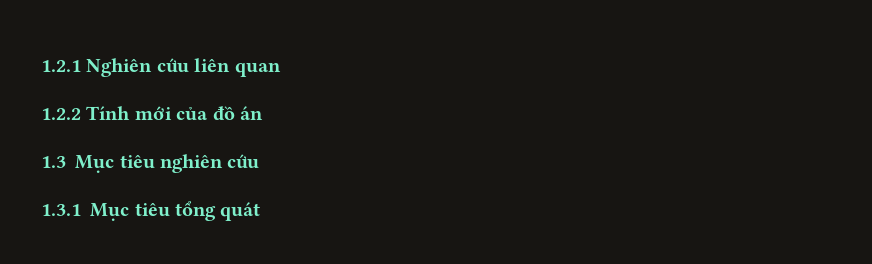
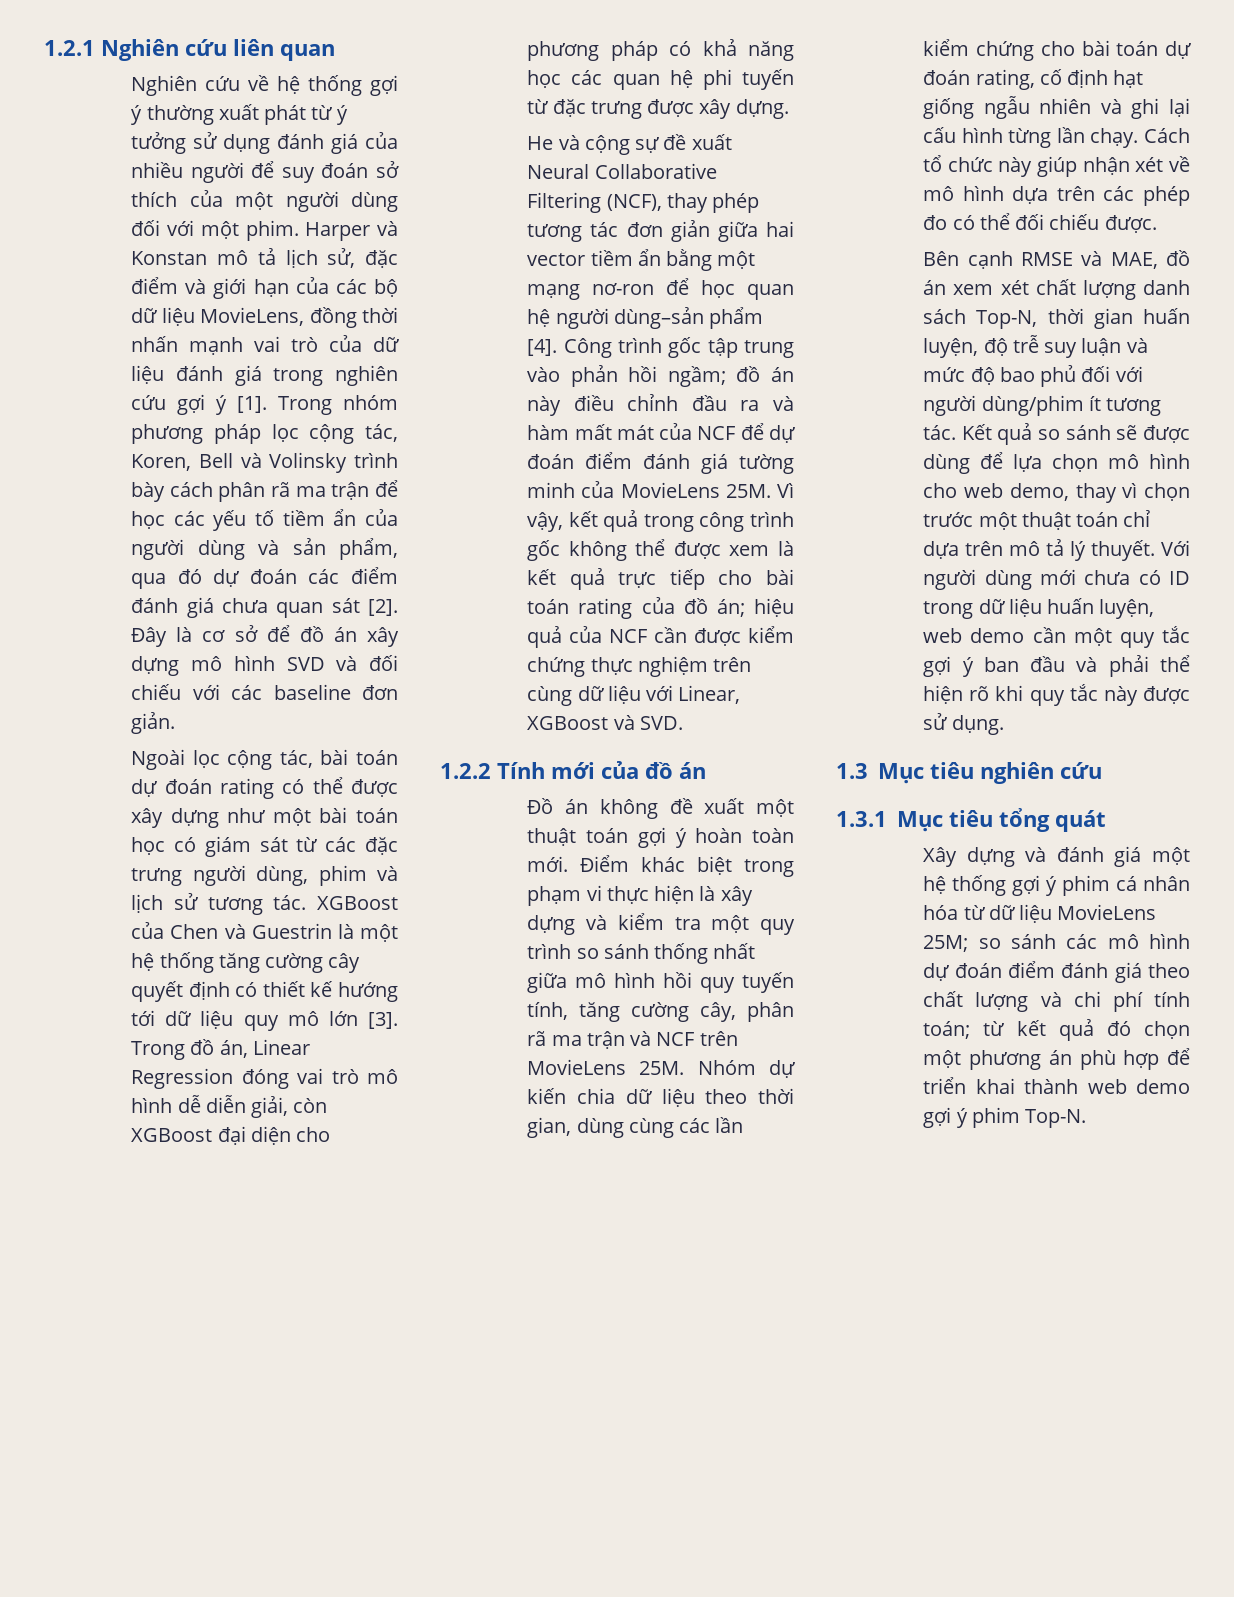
(281, 69) none -> [131,75,398,96] [131,104,348,125] [131,132,398,154] [131,161,399,183] [131,190,398,212] [131,220,398,241] [131,248,398,268] [131,277,398,299] [131,307,399,328] [131,335,399,355] [131,365,398,386] [131,394,398,415] [131,424,398,444] [131,452,398,473] [131,480,398,502] [131,509,398,531] [131,538,398,560] [131,567,398,589] [131,597,398,618] [131,625,399,647] [131,655,398,676] [131,684,398,700] [131,712,176,734] [131,749,398,770] [131,777,398,799] [131,807,398,828] [131,836,398,857] [131,865,398,886] [131,893,398,915] [131,922,399,942] [131,952,361,973] [131,981,398,1002] [131,1010,398,1031] [131,1039,311,1060] [131,1068,398,1089] [131,1095,328,1118] [131,1126,331,1145] [527,39,794,61] [527,69,794,90] [527,99,789,119] [527,134,732,155] [527,163,717,179] [527,192,760,213] [527,220,794,242] [527,249,756,271] [527,278,794,300] [527,307,764,329] [527,337,794,358] [527,365,794,387] [527,394,794,416] [527,423,795,443] [527,452,794,474] [527,481,794,498] [527,510,794,532] [527,539,794,561] [527,568,794,590] [527,597,794,619] [527,626,794,648] [527,656,752,677] [527,685,741,706] [527,715,683,730] // Nghiên cứu về hệ thống gợi ý thường xuất phát từ ý tưởng sử dụng đánh giá của nhiều người để suy đoán sở thích của một người dùng đối với một phim. Harper và Konstan mô tả lịch sử, đặc điểm và giới hạn của các bộ dữ liệu MovieLens, đồng thời nhấn mạnh vai trò của dữ liệu đánh giá trong nghiên cứu gợi ý [1]. Trong nhóm phương pháp lọc cộng tác, Koren, Bell và Volinsky trình bày cách phân rã ma trận để học các yếu tố tiềm ẩn của người dùng và sản phẩm, qua đó dự đoán các điểm đánh giá chưa quan sát [2]. Đây là cơ sở để đồ án xây dựng mô hình SVD và đối chiếu với các baseline đơn giản. // Ngoài lọc cộng tác, bài toán dự đoán rating có thể được xây dựng như một bài toán học có giám sát từ các đặc trưng người dùng, phim và lịch sử tương tác. XGBoost của Chen và Guestrin là một hệ thống tăng cường cây quyết định có thiết kế hướng tới dữ liệu quy mô lớn [3]. Trong đồ án, Linear Regression đóng vai trò mô hình dễ diễn giải, còn XGBoost đại diện cho phương pháp có khả năng học các quan hệ phi tuyến từ đặc trưng được xây dựng. // He và cộng sự đề xuất Neural Collaborative Filtering (NCF), thay phép tương tác đơn giản giữa hai vector tiềm ẩn bằng một mạng nơ-ron để học quan hệ người dùng–sản phẩm [4]. Công trình gốc tập trung vào phản hồi ngầm; đồ án này điều chỉnh đầu ra và hàm mất mát của NCF để dự đoán điểm đánh giá tường minh của MovieLens 25M. Vì vậy, kết quả trong công trình gốc không thể được xem là kết quả trực tiếp cho bài toán rating của đồ án; hiệu quả của NCF cần được kiểm chứng thực nghiệm trên cùng dữ liệu với Linear, XGBoost và SVD.
(263, 113) none -> [527,798,794,819] [527,827,794,848] [527,855,794,877] [527,885,753,906] [527,913,795,935] [527,943,756,964] [527,972,794,993] [527,1002,794,1022] [527,1031,738,1049] [527,1059,795,1078] [527,1088,794,1107] [527,1117,744,1138] [923,39,1191,61] [923,69,1144,90] [923,96,1190,119] [923,127,1190,148] [923,155,1190,177] [923,186,1190,206] [923,213,1157,233] [923,250,1190,269] [923,279,1190,300] [923,308,1190,329] [923,335,1148,358] [923,365,1143,387] [923,395,1162,416] [923,423,1190,445] [923,452,1190,474] [923,483,1190,503] [923,510,1151,530] [923,539,1190,561] [923,569,1190,590] [923,598,1155,619] [923,626,1190,648] [923,655,1190,677] [923,684,1190,706] [923,713,1004,735] // Đồ án không đề xuất một thuật toán gợi ý hoàn toàn mới. Điểm khác biệt trong phạm vi thực hiện là xây dựng và kiểm tra một quy trình so sánh thống nhất giữa mô hình hồi quy tuyến tính, tăng cường cây, phân rã ma trận và NCF trên MovieLens 25M. Nhóm dự kiến chia dữ liệu theo thời gian, dùng cùng các lần kiểm chứng cho bài toán dự đoán rating, cố định hạt giống ngẫu nhiên và ghi lại cấu hình từng lần chạy. Cách tổ chức này giúp nhận xét về mô hình dựa trên các phép đo có thể đối chiếu được. // Bên cạnh RMSE và MAE, đồ án xem xét chất lượng danh sách Top-N, thời gian huấn luyện, độ trễ suy luận và mức độ bao phủ đối với người dùng/phim ít tương tác. Kết quả so sánh sẽ được dùng để lựa chọn mô hình cho web demo, thay vì chọn trước một thuật toán chỉ dựa trên mô tả lý thuyết. Với người dùng mới chưa có ID trong dữ liệu huấn luyện, web demo cần một quy tắc gợi ý ban đầu và phải thể hiện rõ khi quy tắc này được sử dụng.
(261, 211) none -> [923,846,1190,867] [923,875,1190,896] [923,904,1157,923] [923,934,1190,952] [923,961,1190,983] [923,991,1190,1012] [923,1019,1190,1041] [923,1048,1190,1070] [923,1077,1190,1094] [923,1107,1087,1128] // Xây dựng và đánh giá một hệ thống gợi ý phim cá nhân hóa từ dữ liệu MovieLens 25M; so sánh các mô hình dự đoán điểm đánh giá theo chất lượng và chi phí tính toán; từ kết quả đó chọn một phương án phù hợp để triển khai thành web demo gợi ý phim Top-N.

